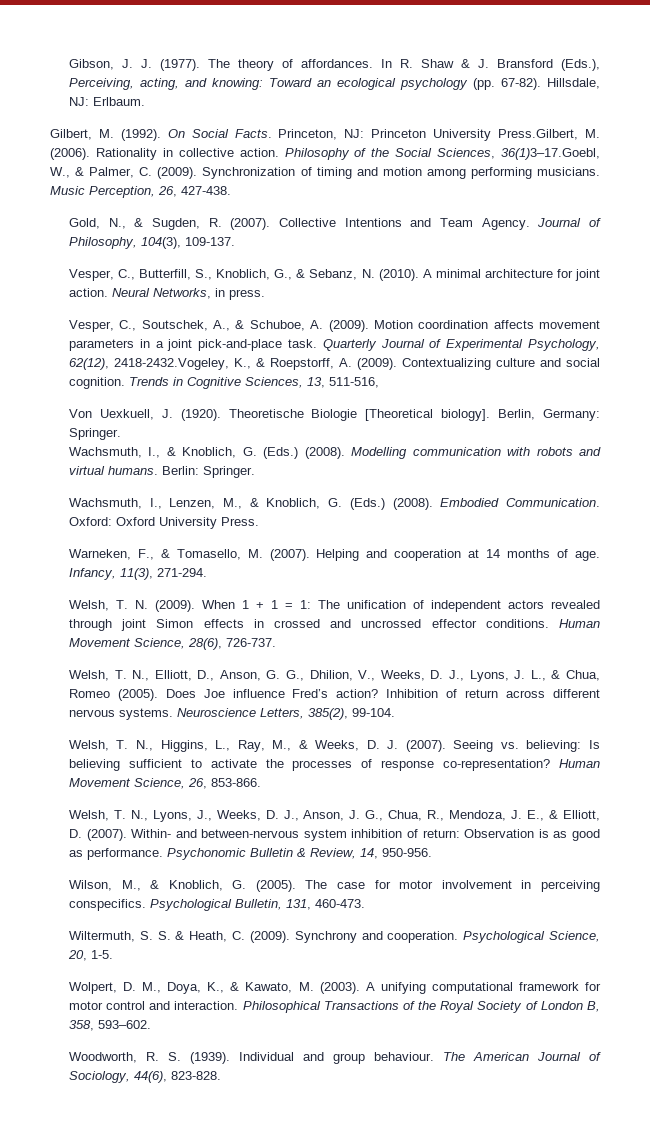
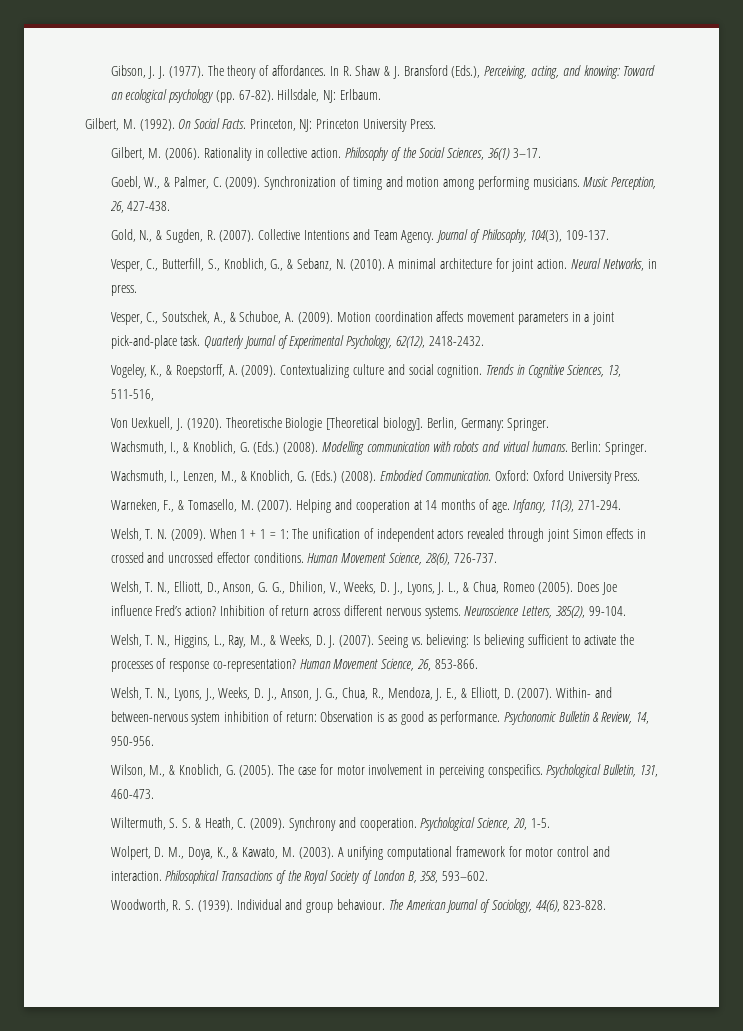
[498,129,579,140] Press.Gilbert, -> [409,119,436,129] [110,147,145,160] Press. // Gilbert,
[500,148,600,160] 36(1)3–17.Goebl, -> [487,148,541,160] [110,176,141,189] 36(1) 3–17. // Goebl,
[113,358,229,370] 2418-2432.Vogeley, -> [428,336,484,346] [110,364,147,378] 2418-2432. // Vogeley,

